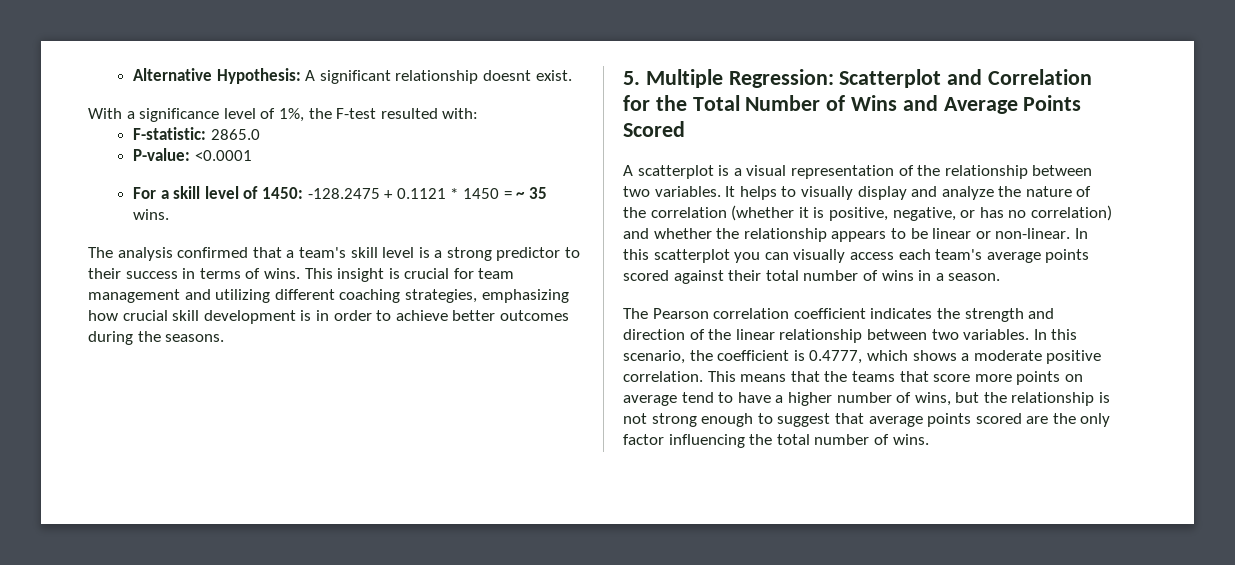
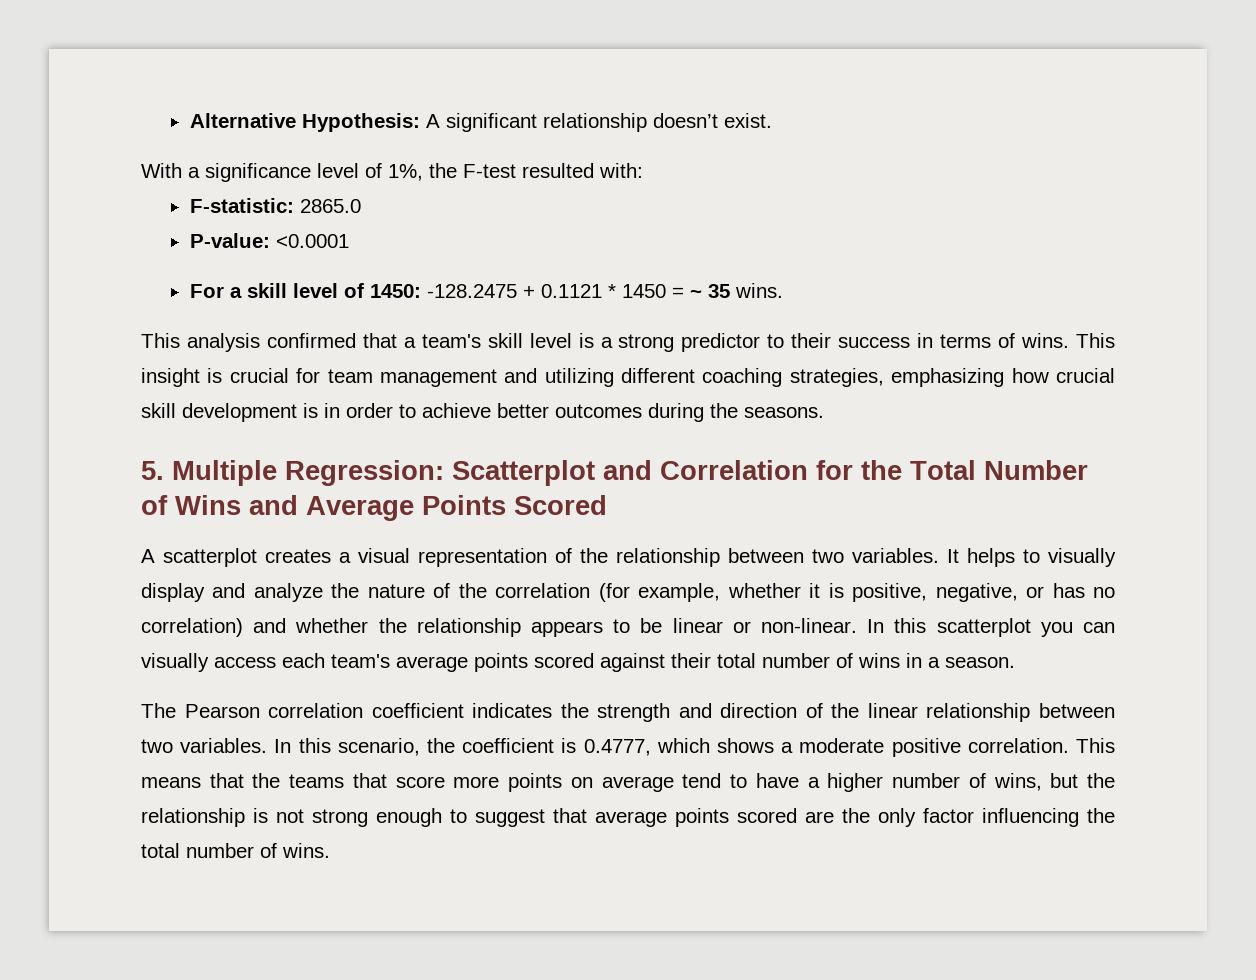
[482,70,531,81] doesnt -> [652,113,718,128] doesn’t
[88,247,113,258] The -> [141,333,180,348] This
[718,165,730,176] is -> [265,549,331,563] creates
[731,205,795,221] (whether -> [598,583,801,602] (for example, whether

